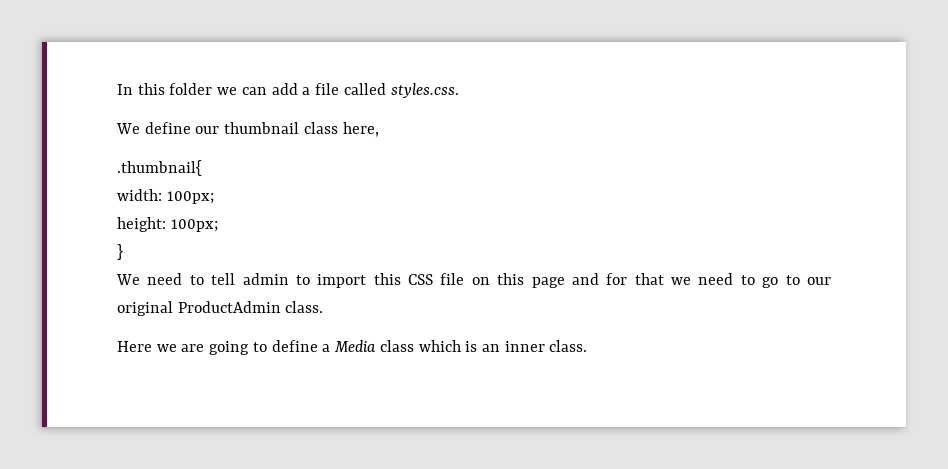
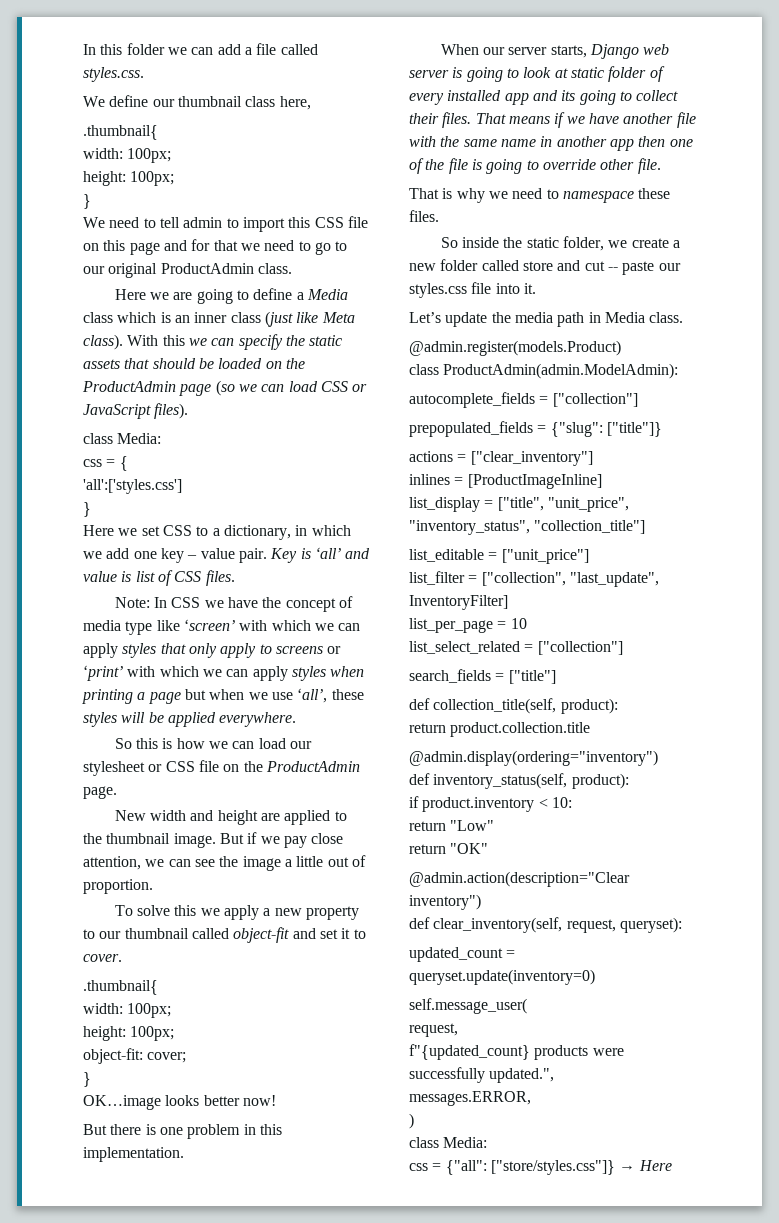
[549,340,588,352] class. -> [230,311,355,327] [83,334,343,350] [83,358,305,369] [82,380,368,396] [83,403,189,419] [83,433,162,444] [83,456,128,471] [83,479,182,494] [83,502,91,517] [83,525,351,540] [83,547,371,563] [83,570,235,586] [114,596,354,612] [83,619,361,635] [83,643,342,658] [83,665,365,681] [82,688,364,704] [83,712,297,727] [114,738,313,749] [83,760,360,776] [83,786,117,799] [114,810,347,825] [83,832,344,848] [83,855,366,871] [83,879,153,894] [114,905,360,920] [83,927,366,943] [83,954,122,962] [83,980,158,995] [83,1003,172,1018] [83,1026,175,1041] [83,1048,187,1064] [83,1072,91,1087] [83,1095,276,1110] [83,1124,282,1139] [83,1147,184,1162] [440,44,670,59] [409,66,665,82] [409,90,679,105] [409,112,696,128] [409,136,693,151] [409,158,661,174] [409,188,671,203] [409,210,439,222] [440,236,681,251] [409,259,681,275] [409,282,536,298] [409,312,684,327] [409,340,621,356] [409,363,679,379] [409,392,638,408] [409,421,662,437] [409,451,593,466] [409,474,602,489] [409,497,629,512] [409,520,646,535] [409,549,589,564] [409,571,659,587] [409,595,508,610] [409,618,527,633] [409,641,623,655] [409,669,556,684] [409,698,618,714] [409,722,591,737] [409,750,658,766] [409,773,629,789] [409,796,572,812] [409,820,495,831] [409,843,489,854] [409,871,630,887] [409,894,481,910] [409,917,682,933] [409,947,516,962] [409,969,595,985] [409,998,527,1014] [409,1023,458,1037] [409,1044,624,1060] [409,1067,555,1083] [409,1091,531,1106] [409,1113,414,1129] [409,1137,488,1148] [409,1160,672,1175] class (just like Meta class). With this we can specify the static assets that should be loaded on the ProductAdmin page (so we can load CSS or JavaScript files). // class Media: // css = { // 'all':['styles.css'] // } // Here we set CSS to a dictionary, in which we add one key – value pair. Key is ‘all’ and value is list of CSS files. // Note: In CSS we have the concept of media type like ‘screen’ with which we can apply styles that only apply to screens or ‘print’ with which we can apply styles when printing a page but when we use ‘all’, these styles will be applied everywhere. // So this is how we can load our stylesheet or CSS file on the ProductAdmin page. // New width and height are applied to the thumbnail image. But if we pay close attention, we can see the image a little out of proportion. // To solve this we apply a new property to our thumbnail called object-fit and set it to cover. // .thumbnail{ // width: 100px; // height: 100px; // object-fit: cover; // } // OK…image looks better now! // But there is one problem in this implementation. // When our server starts, Django web server is going to look at static folder of every installed app and its going to collect their files. That means if we have another file with the same name in another app then one of the file is going to override other file. // That is why we need to namespace these files. // So inside the static folder, we create a new folder called store and cut -- paste our styles.css file into it. // Let’s update the media path in Media class. // @admin.register(models.Product) // class ProductAdmin(admin.ModelAdmin): // autocomplete_fields = ["collection"] // prepopulated_fields = {"slug": ["title"]} // actions = ["clear_inventory"] // inlines = [ProductImageInline] // list_display = ["title", "unit_price", "inventory_status", "collection_title"] // list_editable = ["unit_price"] // list_filter = ["collection", "last_update", InventoryFilter] // list_per_page = 10 // list_select_related = ["collection"] // search_fields = ["title"] // def collection_title(self, product): // return product.collection.title // @admin.display(ordering="inventory") // def inventory_status(self, product): // if product.inventory < 10: // return "Low" // return "OK" // @admin.action(description="Clear inventory") // def clear_inventory(self, request, queryset): // updated_count = queryset.update(inventory=0) // self.message_user( // request, // f"{updated_count} products were successfully updated.", // messages.ERROR, // ) // class Media: // css = {"all": ["store/styles.css"]} → Here

